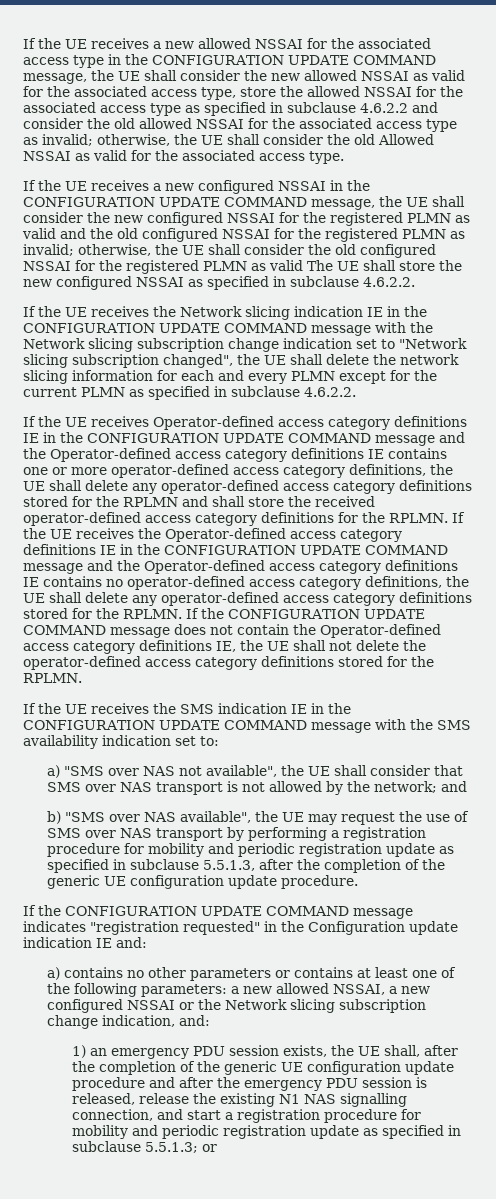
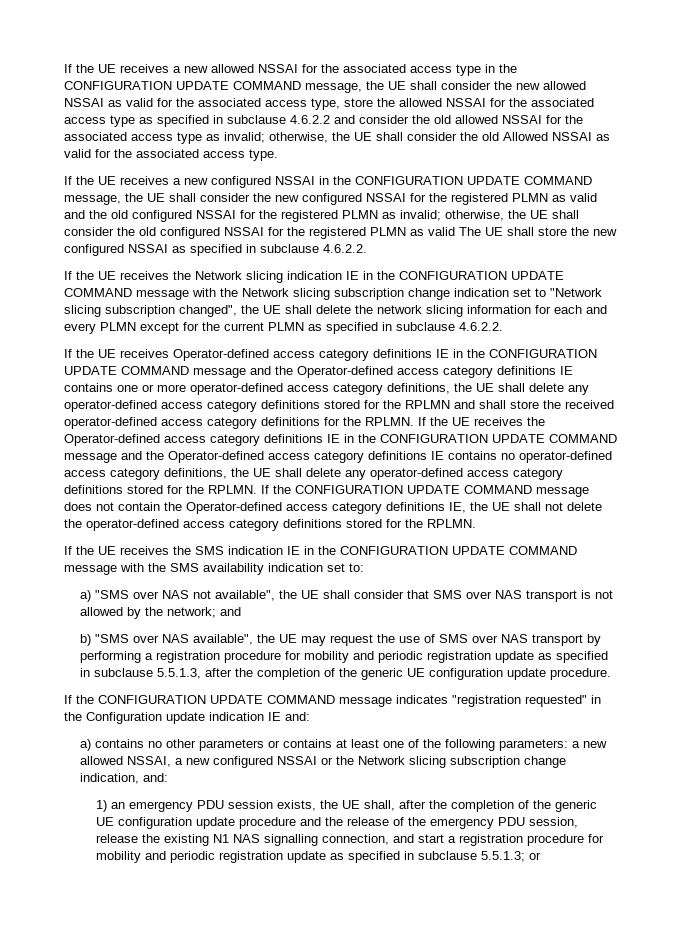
[178,1077,427,1091] [71,1093,135,1105] after the emergency PDU session is released, -> [324,817,578,829] the release of the emergency PDU session,

